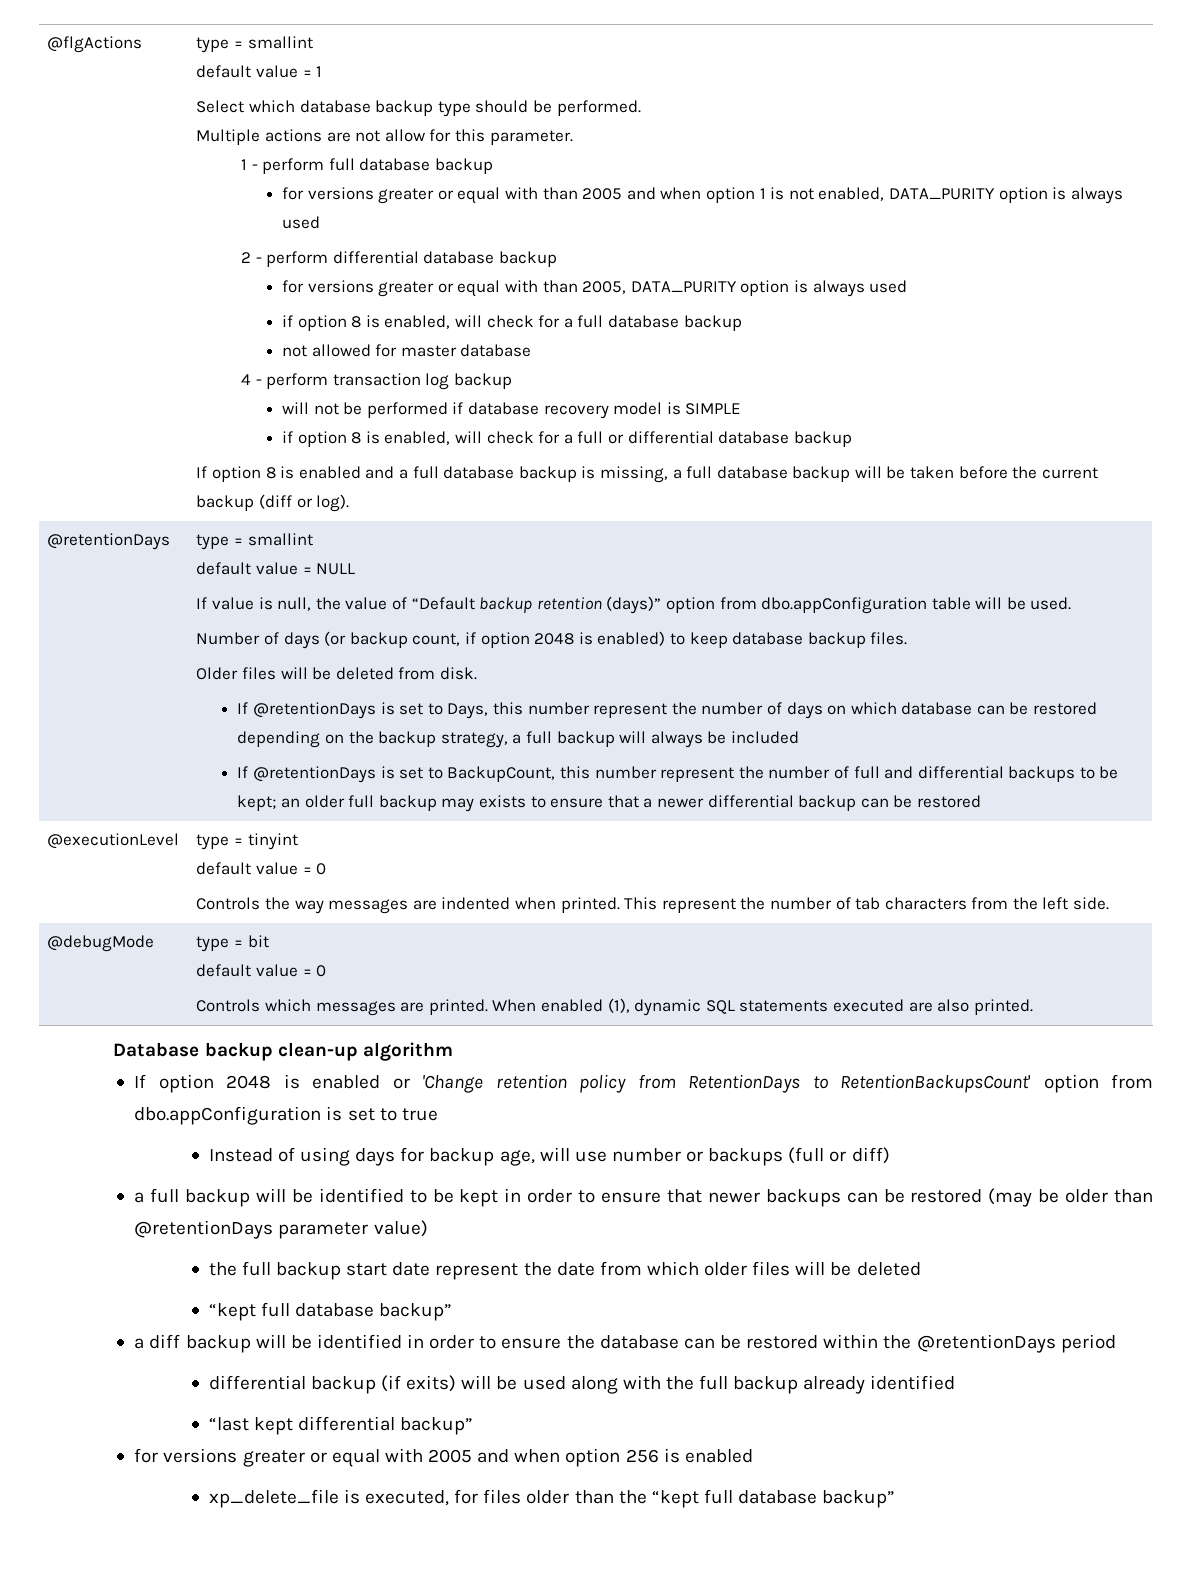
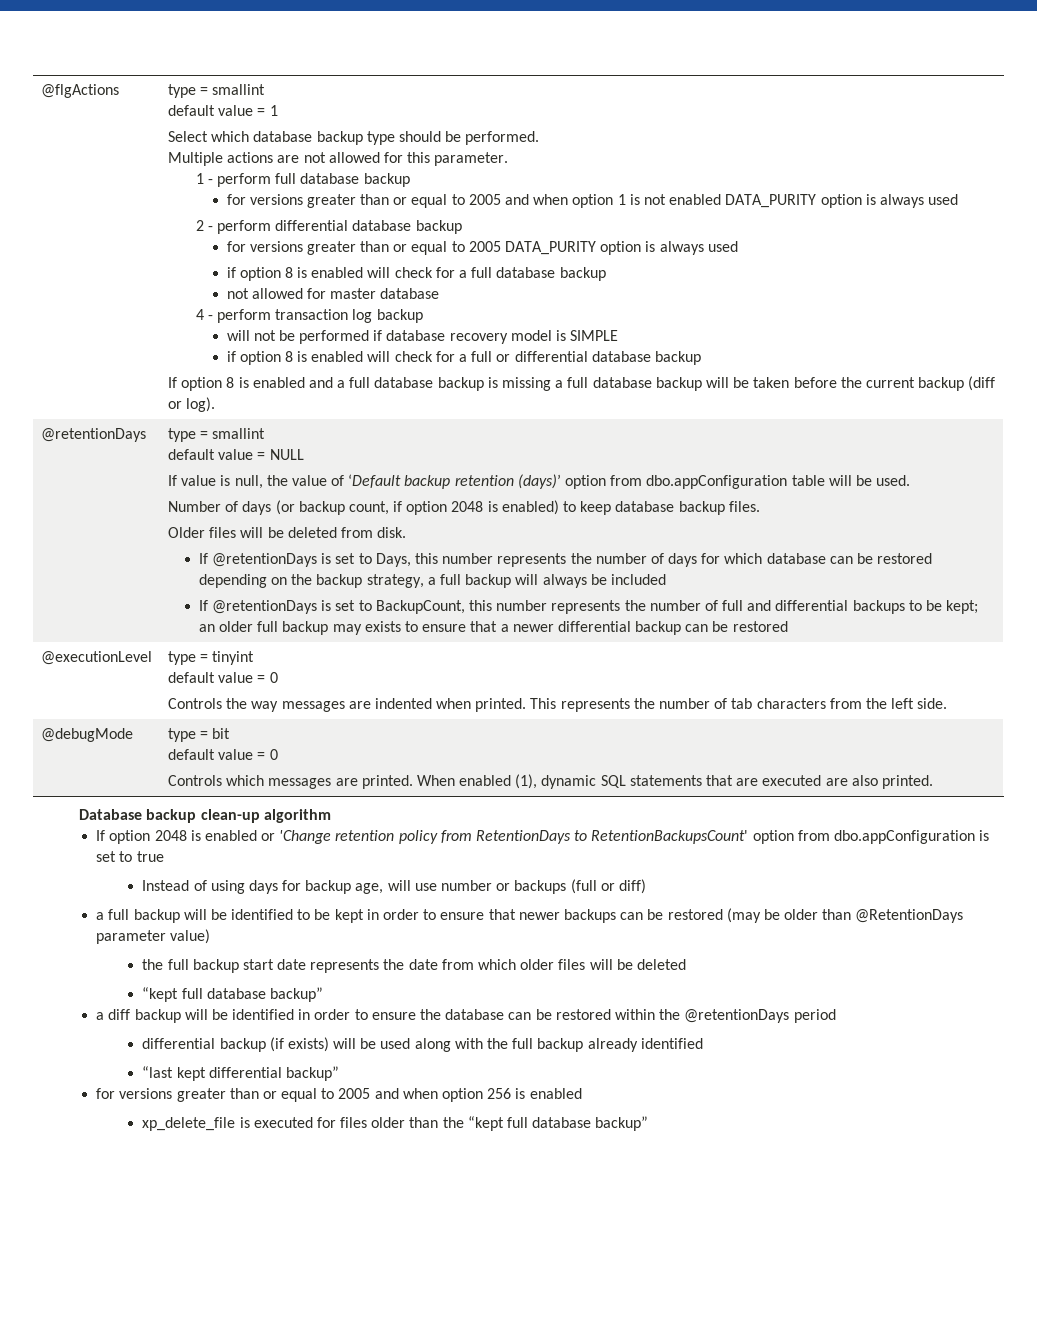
[384,129,425,142] allow -> [328,152,380,163] allowed
[437,187,578,204] or equal with than -> [360,194,465,208] than or equal to
[818,187,885,201] enabled, -> [669,194,722,205] enabled
[437,280,627,297] or equal with than 2005, -> [360,241,501,255] than or equal to 2005
[384,315,451,329] enabled, -> [311,267,364,278] enabled
[384,431,451,445] enabled, -> [311,351,364,362] enabled
[599,466,668,483] missing, -> [502,377,552,391] missing
[411,597,475,610] “Default -> [348,474,402,488] ‘Default
[606,596,662,614] (days)” -> [517,474,561,489] (days)’
[593,703,668,718] represent -> [497,553,567,567] represents
[827,705,847,715] on -> [701,553,721,564] for
[660,767,735,782] represent -> [551,600,621,614] represents
[661,898,736,913] represent -> [560,698,630,712] represents
(829, 1006) none -> [706,775,759,786] that are
[134,1220,274,1239] @retentionDays -> [855,909,964,923] @RetentionDays
[435,1263,519,1280] represent -> [310,959,380,973] represents
[406,1375,457,1392] exits) -> [287,1037,329,1052] exists)
[309,1448,423,1467] or equal with -> [229,1088,335,1102] than or equal to
[364,1490,449,1506] executed, -> [253,1117,313,1128] executed

